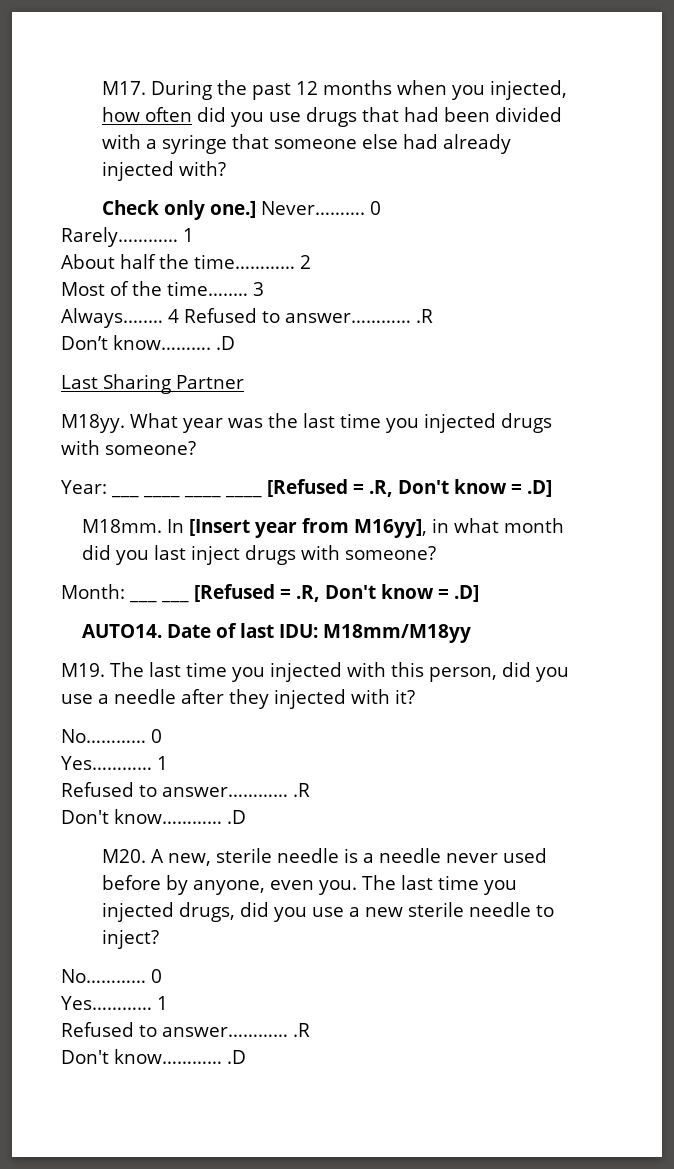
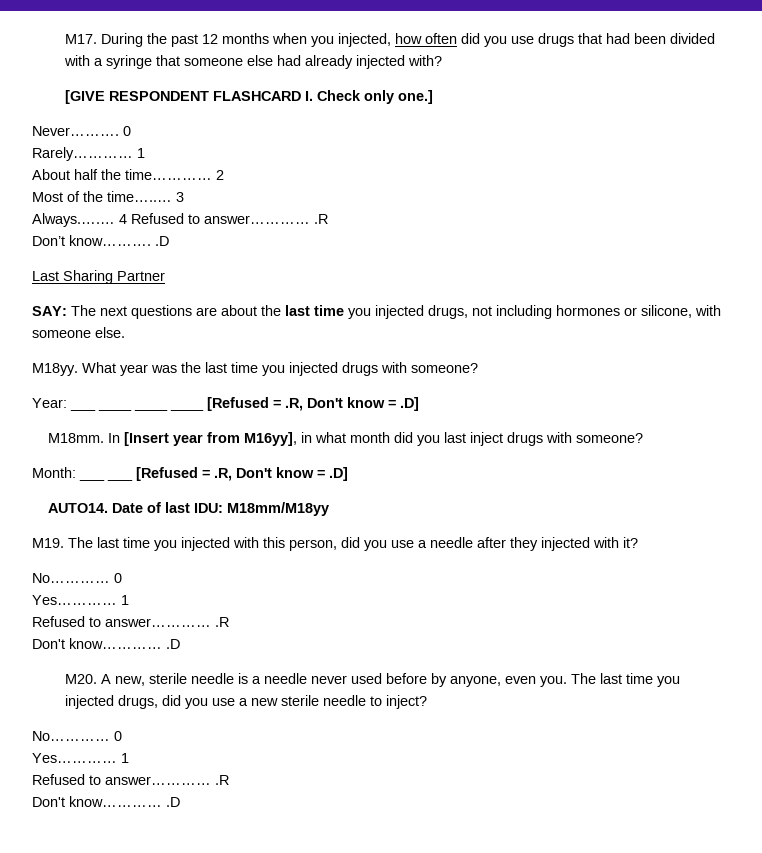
(227, 168) none -> [64,90,313,104] [GIVE RESPONDENT FLASHCARD I.
(257, 209) none -> (433, 97) //
(244, 382) none -> [32,305,721,319] [32,327,125,338] // SAY: The next questions are about the last time you injected drugs, not including hormones or silicone, with someone else.

